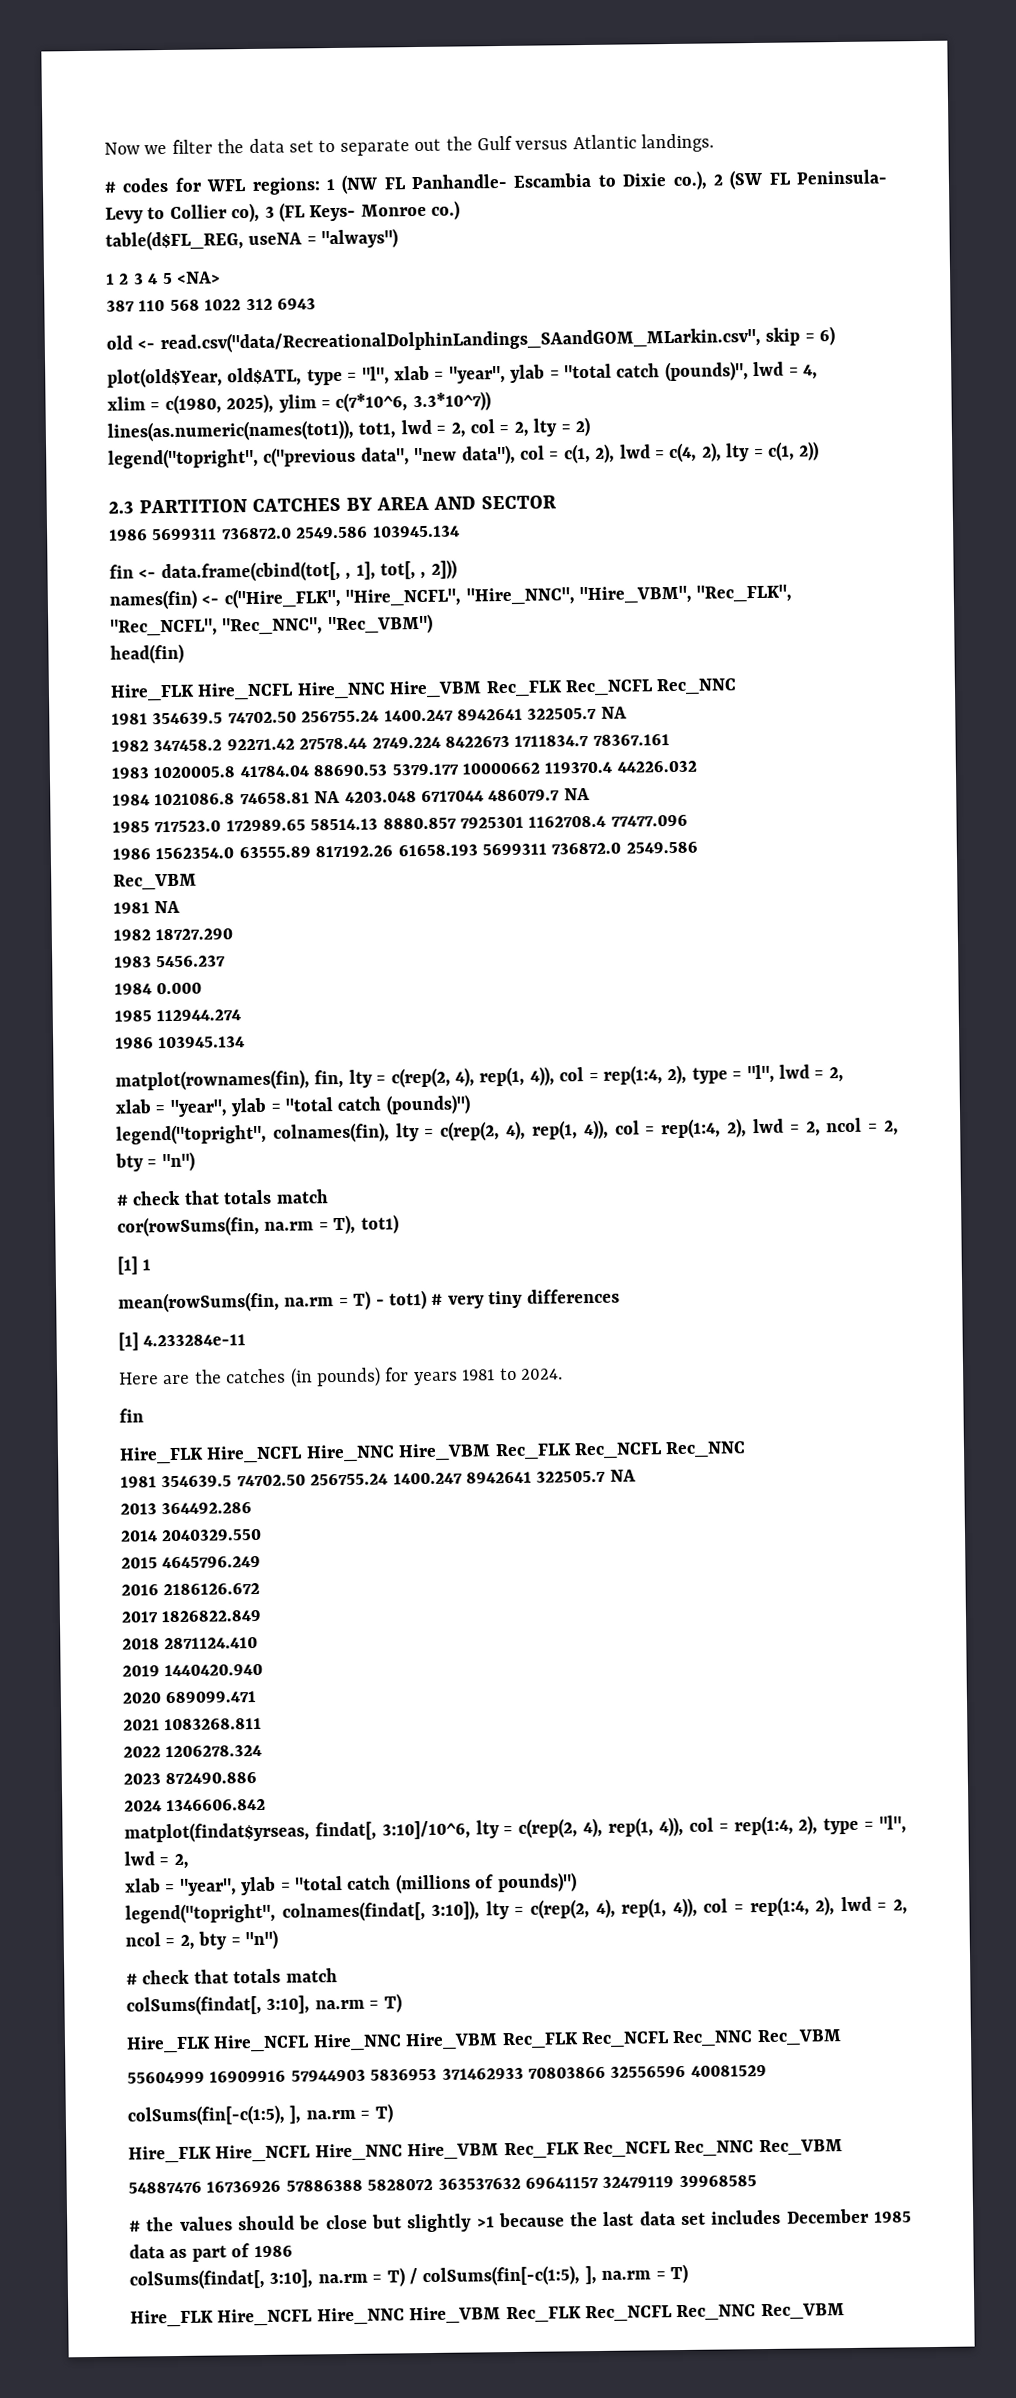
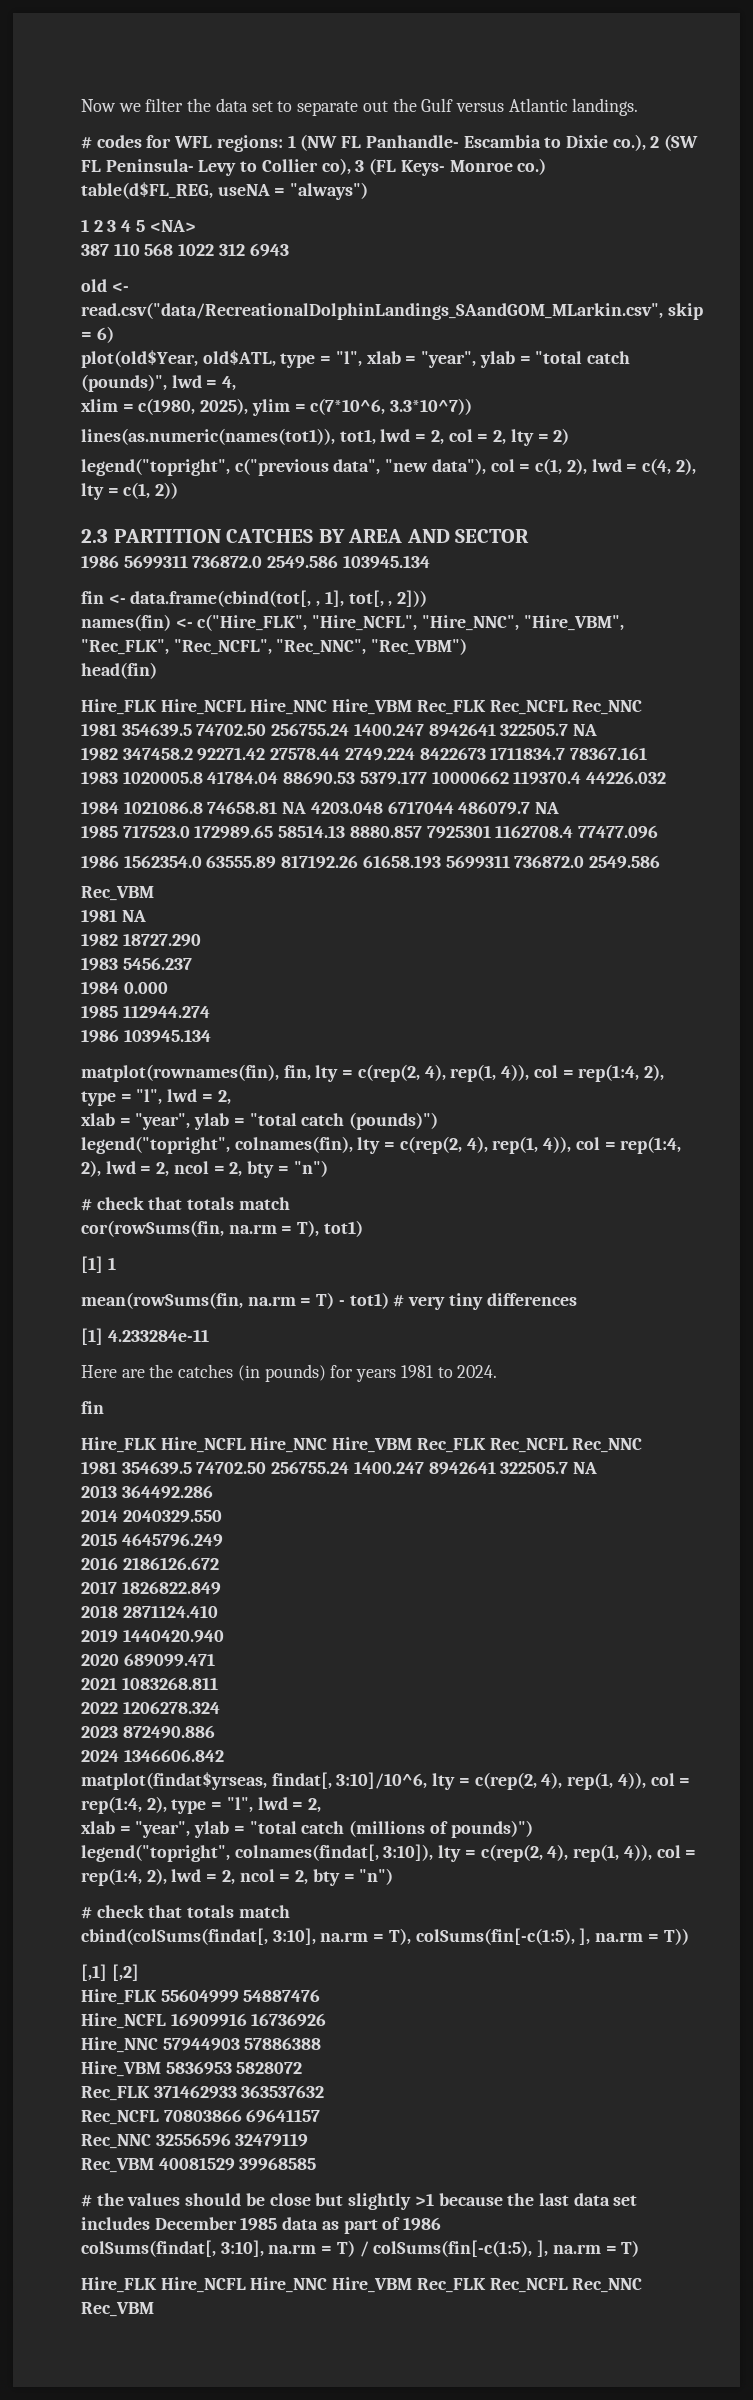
[126,1993,402,2016] [126,2029,842,2054] [127,2064,767,2084] [127,2103,393,2126] [128,2139,843,2164] [128,2176,675,2194] colSums(findat[, 3:10], na.rm = T) // Hire_FLK Hire_NCFL Hire_NNC Hire_VBM Rec_FLK Rec_NCFL Rec_NNC Rec_VBM // 55604999 16909916 57944903 5836953 371462933 70803866 32556596 40081529 // colSums(fin[-c(1:5), ], na.rm = T) // Hire_FLK Hire_NCFL Hire_NNC Hire_VBM Rec_FLK Rec_NCFL Rec_NNC Rec_VBM // 54887476 16736926 57886388 5828072 363537632 69641157 32479119 -> [81,1928,689,1945] [81,1964,139,1981] [81,1989,321,2005] [81,2013,327,2029] [81,2037,322,2053] [81,2061,303,2077] [81,2085,325,2101] [81,2109,321,2125] [81,2133,309,2149] [81,2157,235,2173] cbind(colSums(findat[, 3:10], na.rm = T), colSums(fin[-c(1:5), ], na.rm = T)) // [,1] [,2] // Hire_FLK 55604999 54887476 // Hire_NCFL 16909916 16736926 // Hire_NNC 57944903 57886388 // Hire_VBM 5836953 5828072 // Rec_FLK 371462933 363537632 // Rec_NCFL 70803866 69641157 // Rec_NNC 32556596 32479119 // Rec_VBM 40081529

